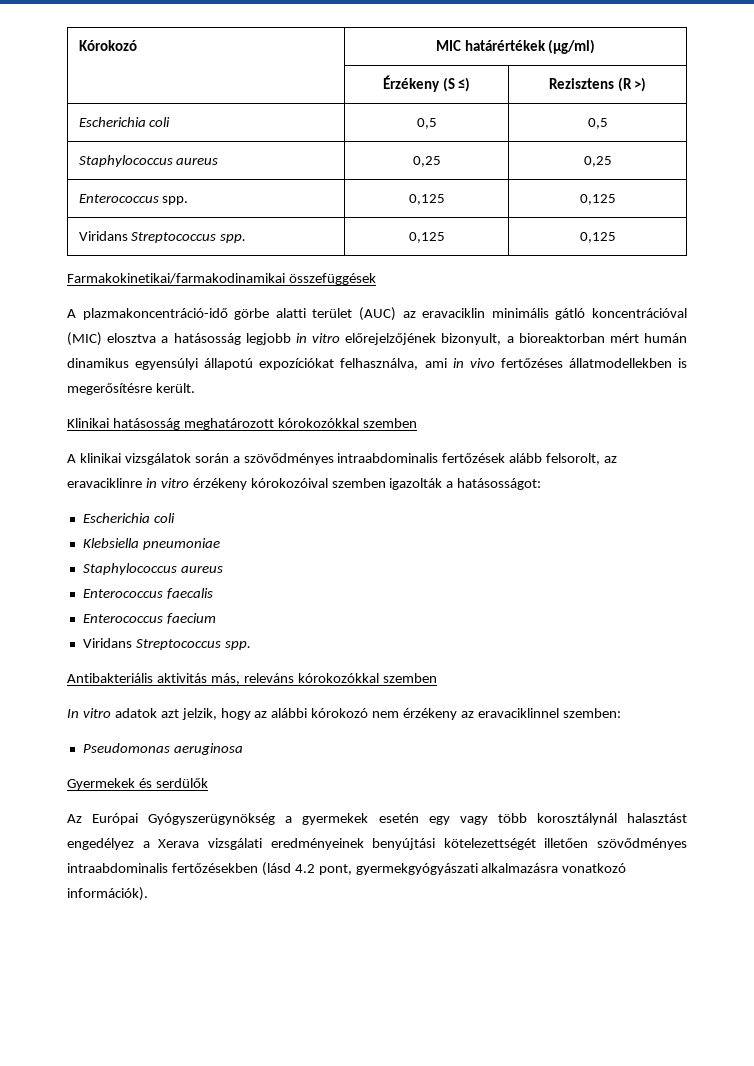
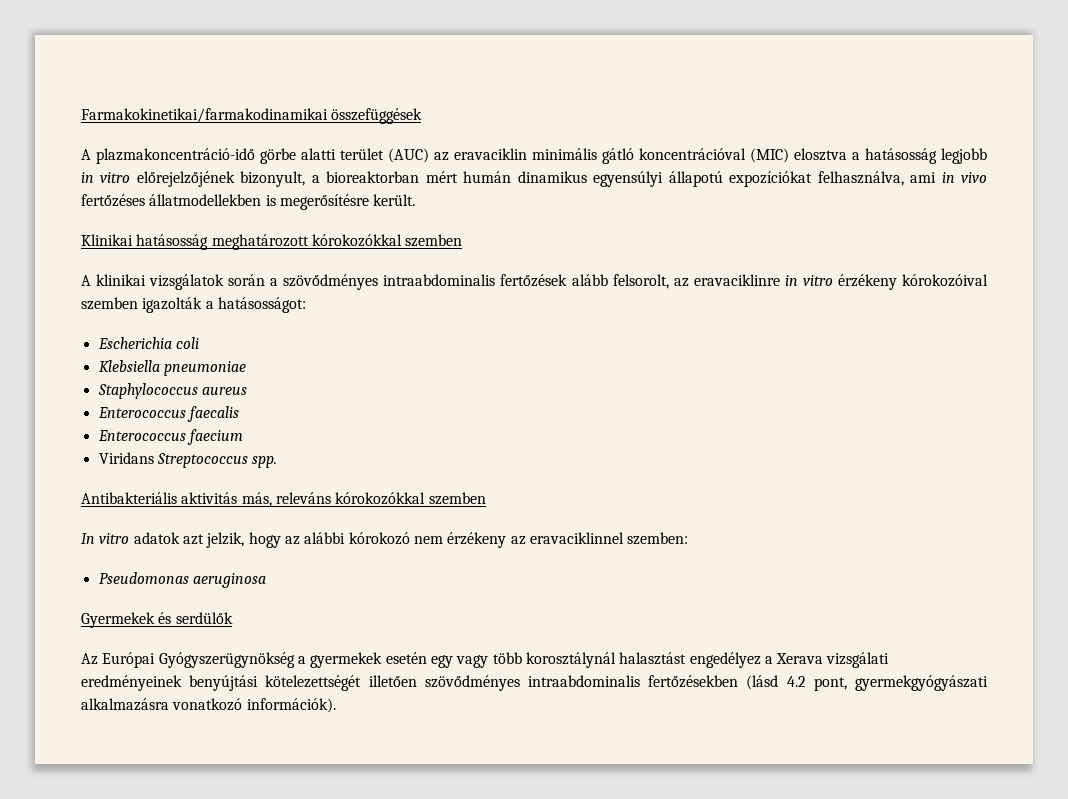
[78,40,137,51] [435,39,596,54] [382,75,471,92] [548,77,647,92] [78,117,171,127] [416,118,437,129] [587,118,608,129] [78,155,219,167] [412,156,441,167] [583,156,612,167] [78,194,189,205] [408,194,445,205] [579,194,616,205] [78,231,247,243] [408,232,445,243] [579,232,616,243] Kórokozó | MIC határértékek (µg/ml) // | Érzékeny (S ≤) | Rezisztens (R >) // Escherichia coli | 0,5 | 0,5 // Staphylococcus aureus | 0,25 | 0,25 // Enterococcus spp. | 0,125 | 0,125 // Viridans Streptococcus spp. | 0,125 | 0,125 // -> (81, 115) none

